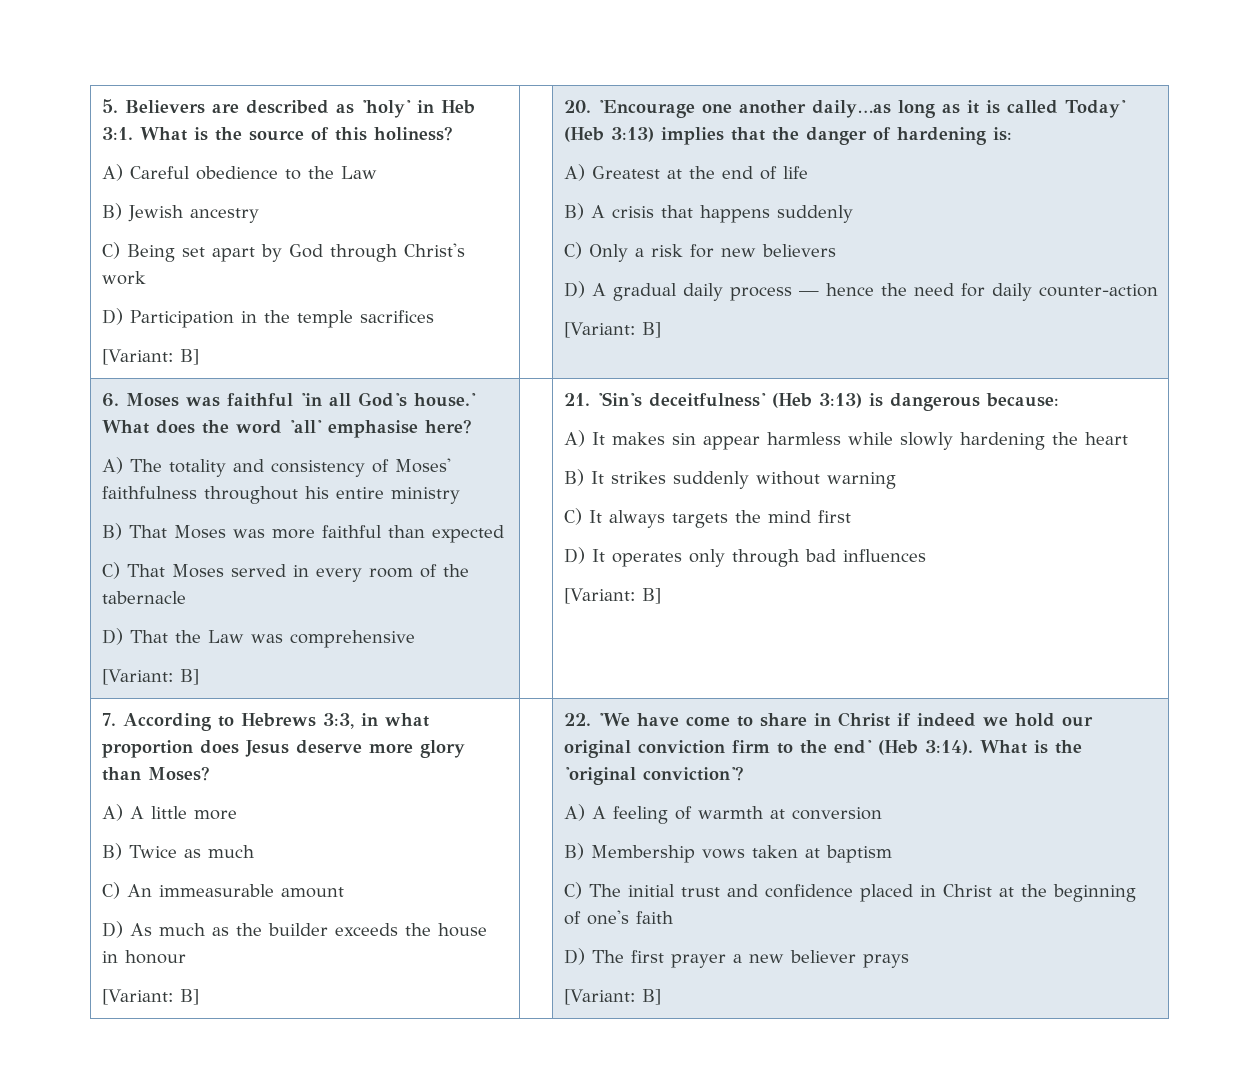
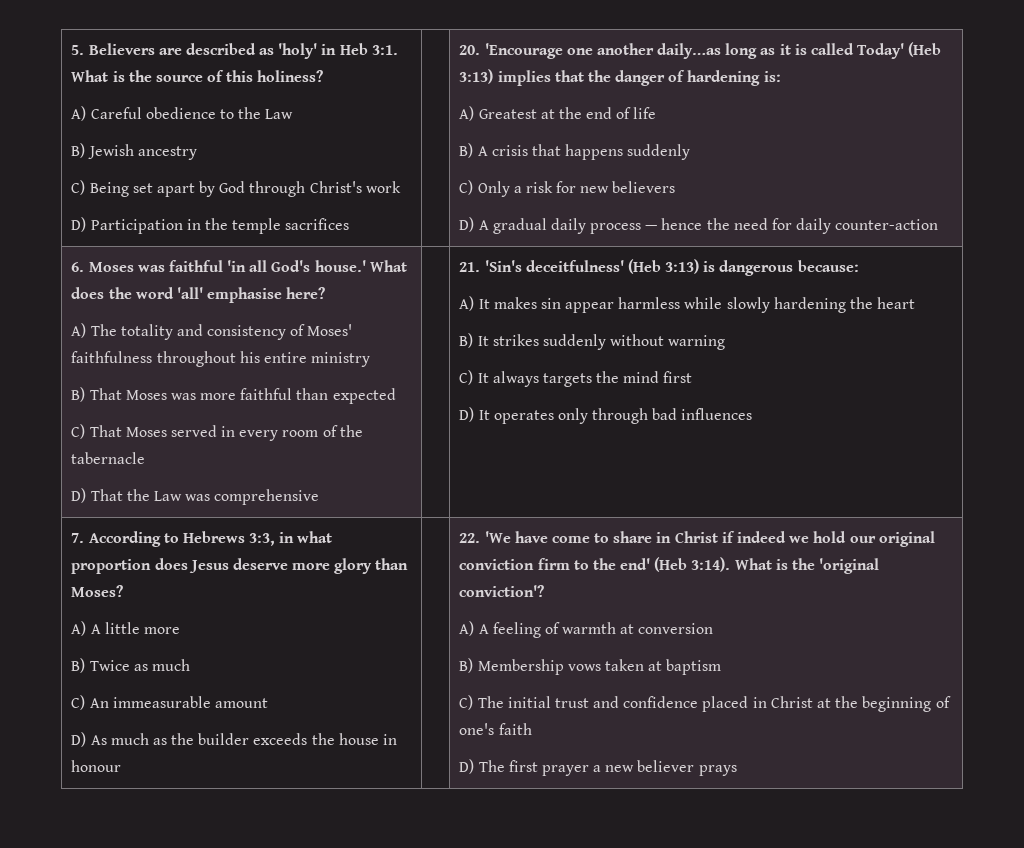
[101,349,200,365] // [Variant: B] -> (350, 224) none
[563,322,662,338] // [Variant: B] -> (939, 224) none
[101,669,200,685] // [Variant: B] -> (320, 497) none
[563,588,662,604] // [Variant: B] -> (753, 414) none
[101,989,200,1005] // [Variant: B] -> (122, 766) none
[563,989,662,1005] // [Variant: B] -> (737, 770) none

